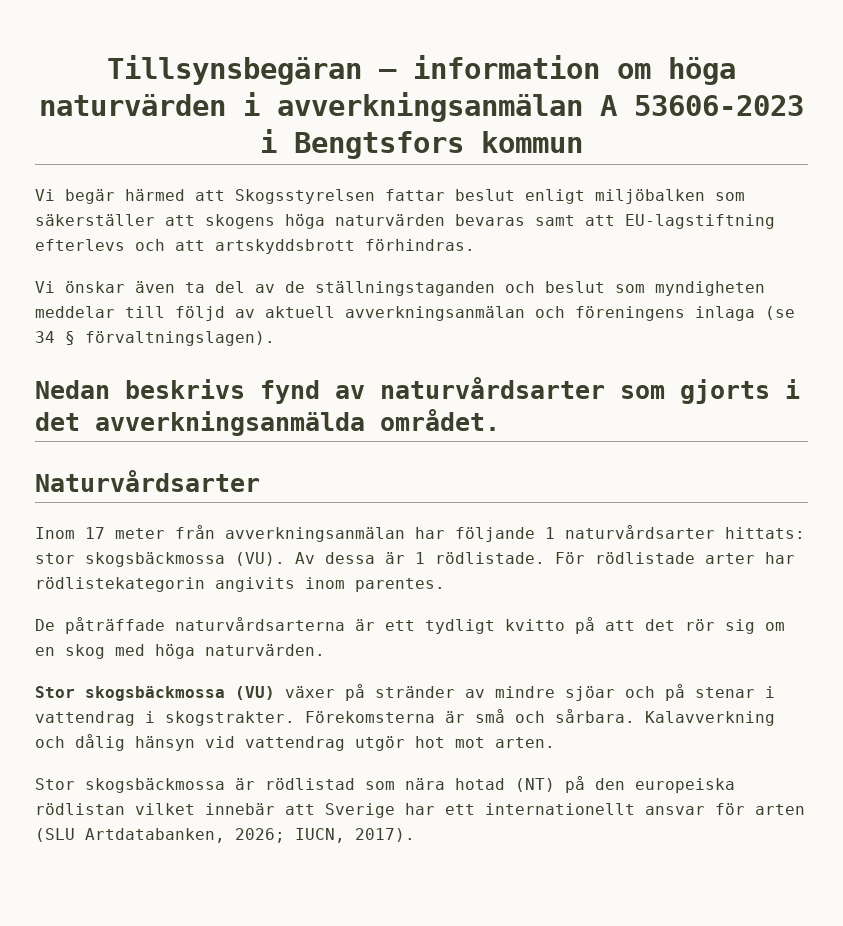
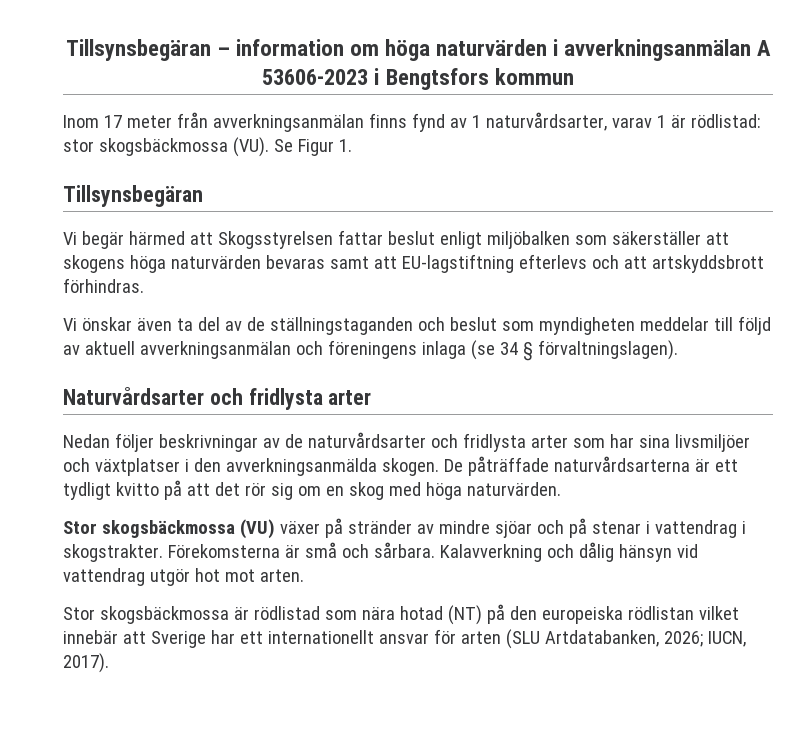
(583, 142) none -> [63,112,761,132] [63,137,352,157] [63,185,203,207] // Inom 17 meter från avverkningsanmälan finns fynd av 1 naturvårdsarter, varav 1 är rödlistad: stor skogsbäckmossa (VU). Se Figur 1. // Tillsynsbegäran
[35,377,800,404] [35,409,500,436] [35,470,260,492] [35,525,805,542] [35,552,795,567] [35,577,445,592] Nedan beskrivs fynd av naturvårdsarter som gjorts i det avverkningsanmälda området. // Naturvårdsarter // Inom 17 meter från avverkningsanmälan har följande 1 naturvårdsarter hittats: stor skogsbäckmossa (VU). Av dessa är 1 rödlistade. För rödlistade arter har rödlistekategorin angivits inom parentes. // -> [63,387,372,410] [63,432,750,452] [63,458,439,476] Naturvårdsarter och fridlysta arter // Nedan följer beskrivningar av de naturvårdsarter och fridlysta arter som har sina livsmiljöer och växtplatser i den avverkningsanmälda skogen.

